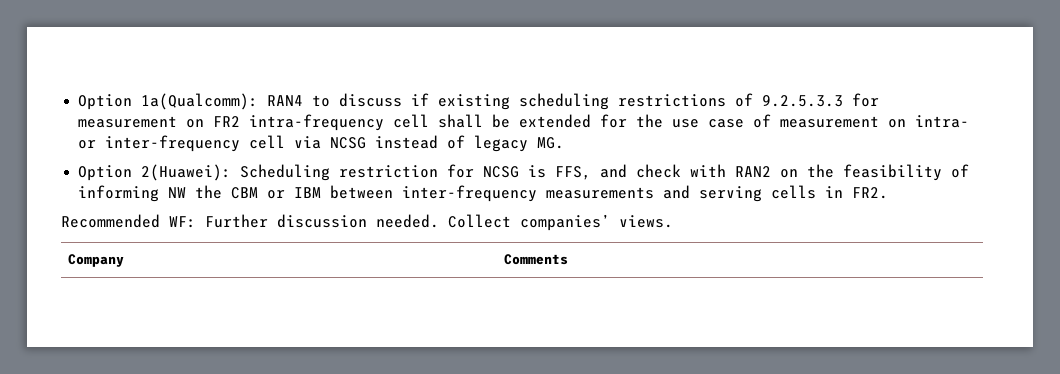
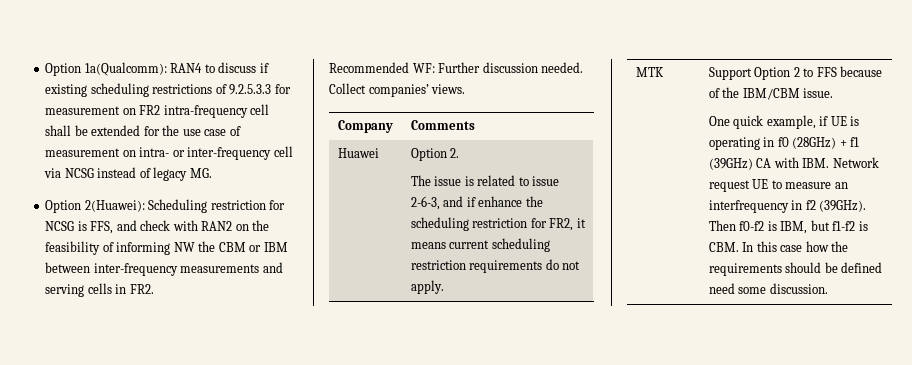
(569, 259) none -> [337,148,379,158] [410,148,460,161] [410,175,560,186] [410,196,543,210] [410,217,586,231] [410,238,550,252] [410,259,581,273] [410,280,444,294] [635,67,664,77] [708,66,883,80] [708,87,834,100] [708,115,860,129] [708,137,860,150] [708,157,879,170] [708,179,848,192] [708,200,867,213] [708,220,868,234] [708,241,849,252] [708,262,883,276] [708,283,828,294] // Huawei | Option 2. // The issue is related to issue 2-6-3, and if enhance the scheduling restriction for FR2, it means current scheduling restriction requirements do not apply. // MTK | Support Option 2 to FFS because of the IBM/CBM issue. // One quick example, if UE is operating in f0 (28GHz) + f1 (39GHz) CA with IBM. Network request UE to measure an interfrequency in f2 (39GHz). Then f0-f2 is IBM, but f1-f2 is CBM. In this case how the requirements should be defined need some discussion.

